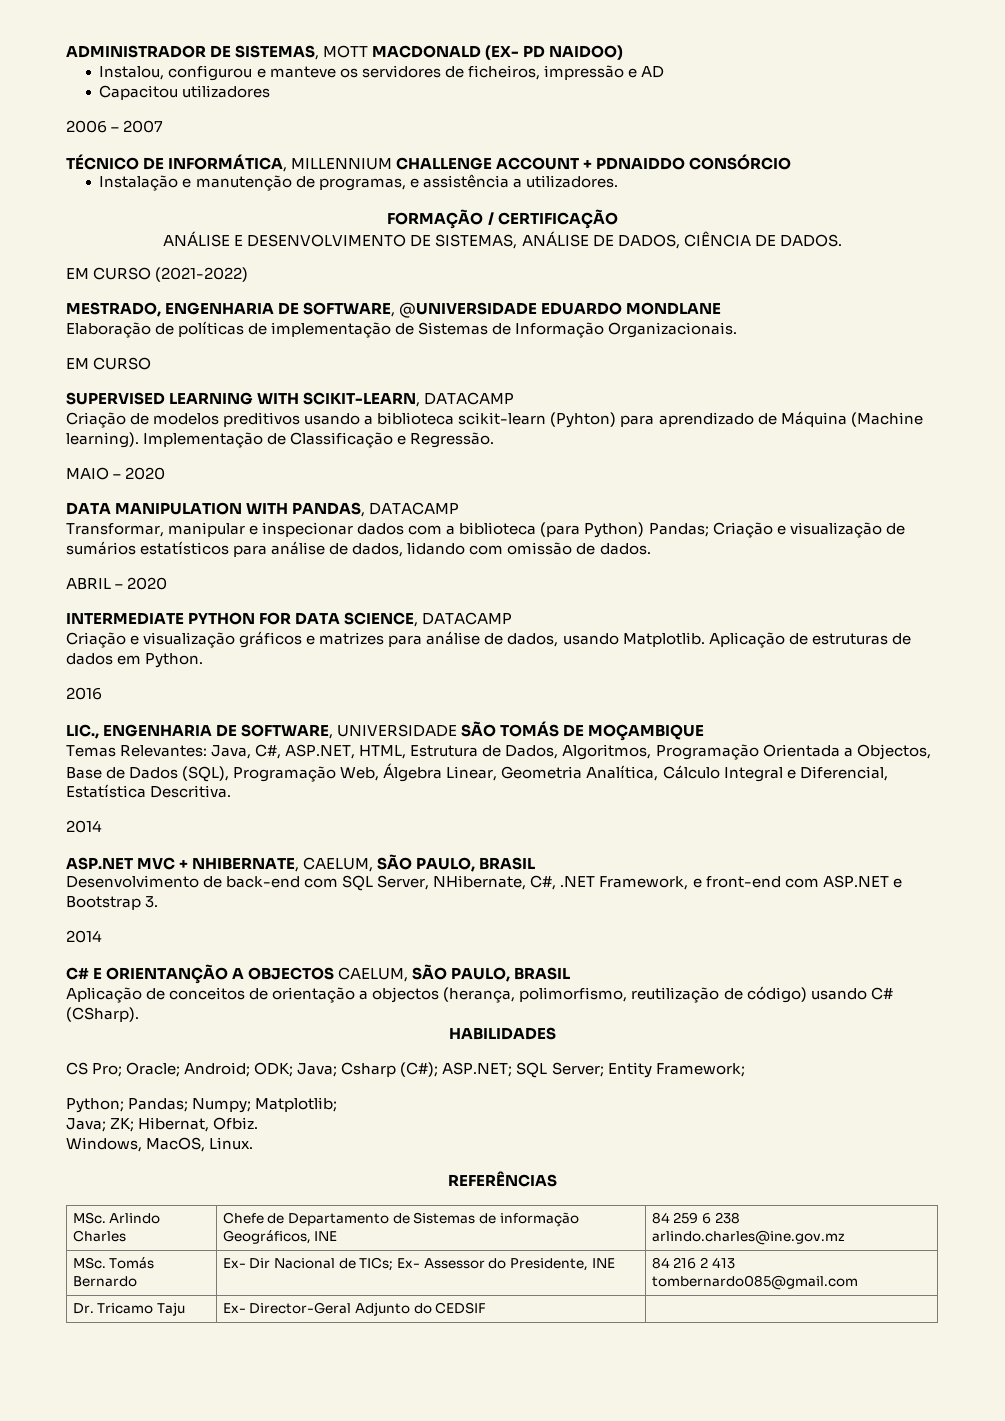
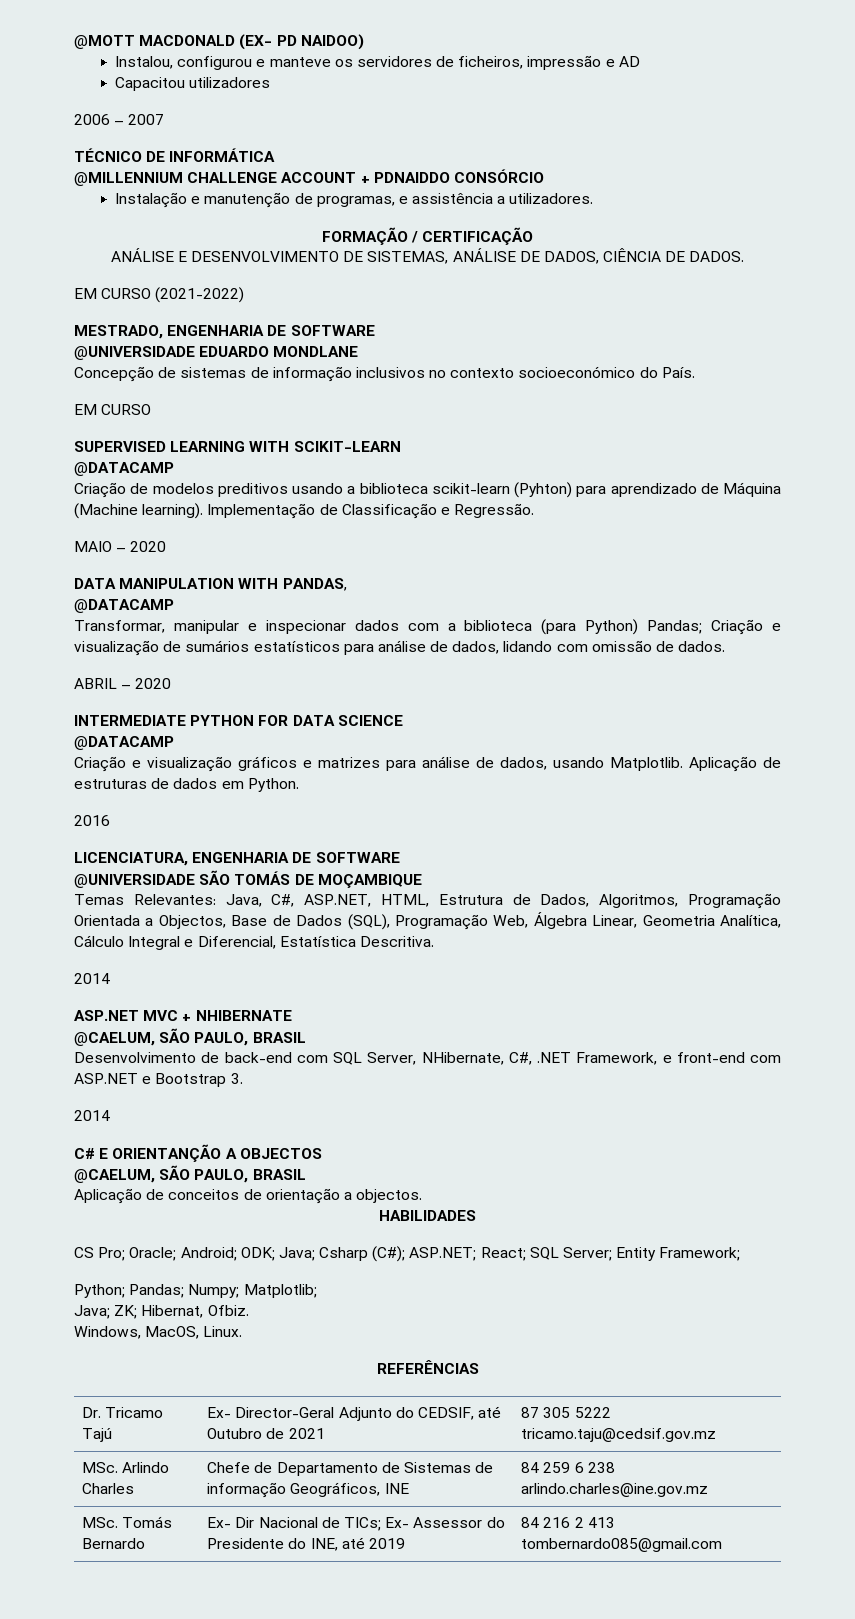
[66,45,369,60] ADMINISTRADOR DE SISTEMAS, MOTT -> [74,35,135,49] @MOTT
[168,154,393,172] INFORMÁTICA, MILLENNIUM -> [169,148,276,162] [74,172,183,186] INFORMÁTICA // @MILLENNIUM
[303,302,396,317] SOFTWARE, -> [290,325,375,336] SOFTWARE //
[66,321,738,338] Elaboração de políticas de implementação de Sistemas de Informação Organizacionais. -> [74,366,695,382] Concepção de sistemas de informação inclusivos no contexto socioeconómico do País.
[303,392,515,407] SCIKIT-LEARN, DATACAMP -> [293,441,401,452] [74,462,174,476] SCIKIT-LEARN // @DATACAMP
[369,502,460,515] DATACAMP -> [74,599,174,613] // @DATACAMP
[344,612,513,627] SCIENCE, DATACAMP -> [337,715,403,726] [74,736,174,750] SCIENCE // @DATACAMP
[66,724,458,739] LIC., ENGENHARIA DE SOFTWARE, UNIVERSIDADE -> [74,852,400,866] [74,874,195,888] LICENCIATURA, ENGENHARIA DE SOFTWARE // @UNIVERSIDADE
[192,857,374,872] NHIBERNATE, CAELUM, -> [195,1010,292,1021] [74,1032,155,1046] NHIBERNATE // @CAELUM,
[338,967,409,982] CAELUM, -> [74,1169,155,1183] // @CAELUM,
[372,986,893,1003] [66,1007,139,1022] objectos (herança, polimorfismo, reutilização de código) usando C# (CSharp). -> [356,1189,423,1203] objectos.
(513, 1069) none -> [480,1247,526,1261] React;
(557, 1179) none -> [82,1407,164,1418] [82,1428,113,1442] [207,1406,502,1421] [207,1428,325,1439] [521,1407,611,1418] [521,1428,717,1442] // Dr. Tricamo Tajú | Ex- Director-Geral Adjunto do CEDSIF, até Outubro de 2021 | 87 305 5222 tricamo.taju@cedsif.gov.mz
[509,1258,615,1271] Presidente, INE -> [207,1537,405,1551] Presidente do INE, até 2019
[72,1302,186,1316] [222,1302,487,1316] // Dr. Tricamo Taju | Ex- Director-Geral Adjunto do CEDSIF | -> (723, 1545) none

